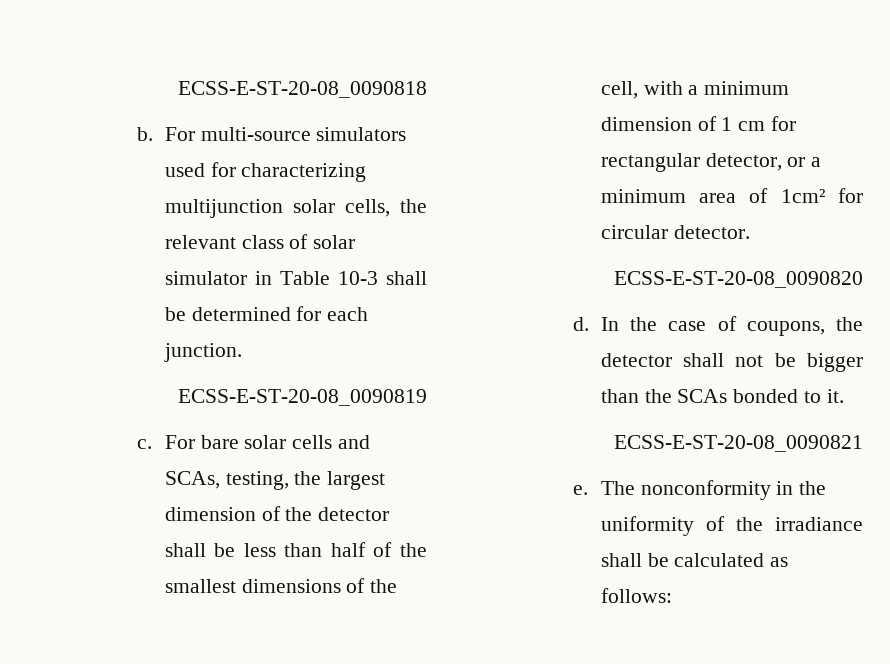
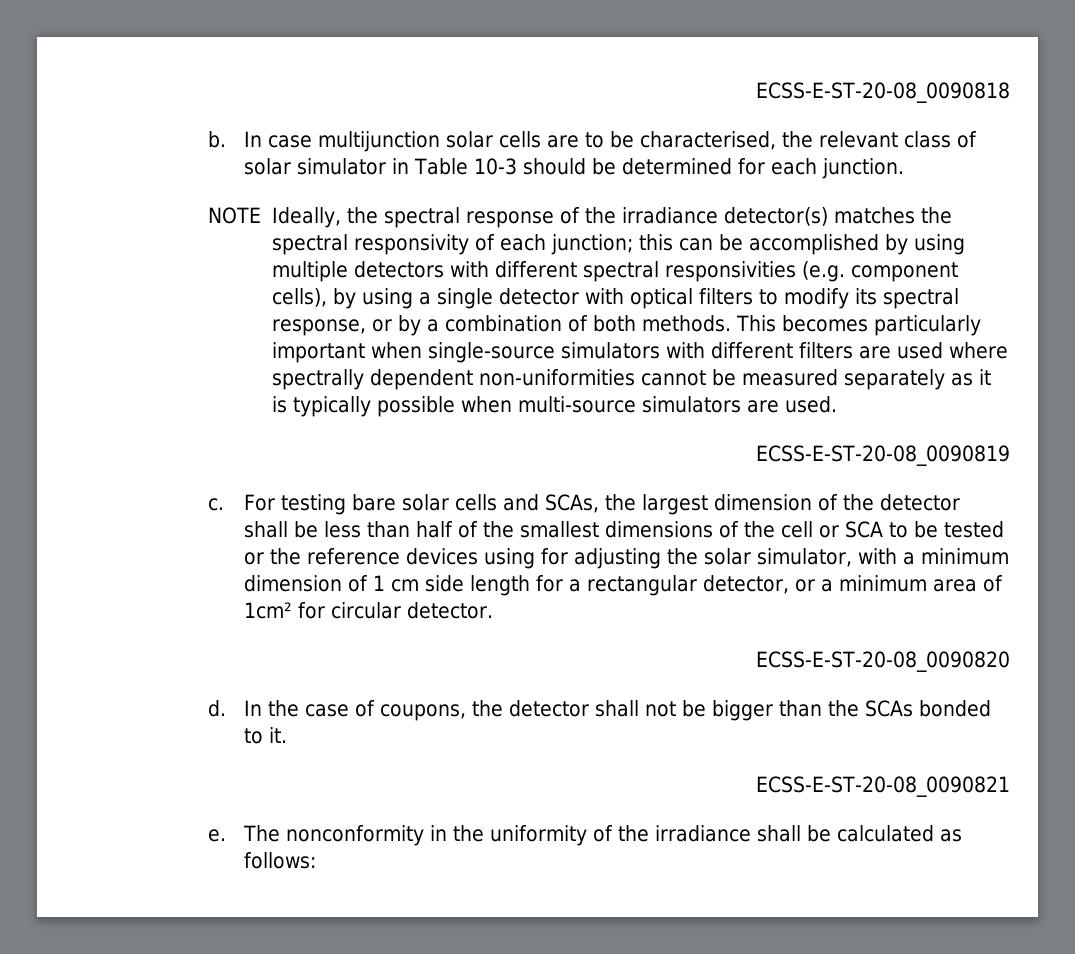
[164,127,407,141] [164,162,367,182] [164,199,390,218] For multi-source simulators used for characterizing multijunction solar cells, -> [244,131,777,152] In case multijunction solar cells are to be characterised,
[386,271,428,285] shall -> [523,158,587,175] should
(242, 352) none -> [208,207,952,228] [271,234,965,255] [271,261,958,282] [271,288,959,309] [271,315,981,336] [271,342,1008,363] [271,369,991,390] [271,396,837,417] // NOTE Ideally, the spectral response of the irradiance detector(s) matches the spectral responsivity of each junction; this can be accomplished by using multiple detectors with different spectral responsivities (e.g. component cells), by using a single detector with optical filters to modify its spectral response, or by a combination of both methods. This becomes particularly important when single-source simulators with different filters are used where spectrally dependent non-uniformities cannot be measured separately as it is typically possible when multi-source simulators are used.
(195, 442) none -> [281,494,347,515] testing
[225,471,289,490] testing, -> (600, 503) none
[600,81,638,99] cell, -> [781,521,1005,538] [244,548,853,569] cell or SCA to be tested or the reference devices using for adjusting the solar simulator,
[771,116,797,131] for -> [425,575,582,596] side length for a

